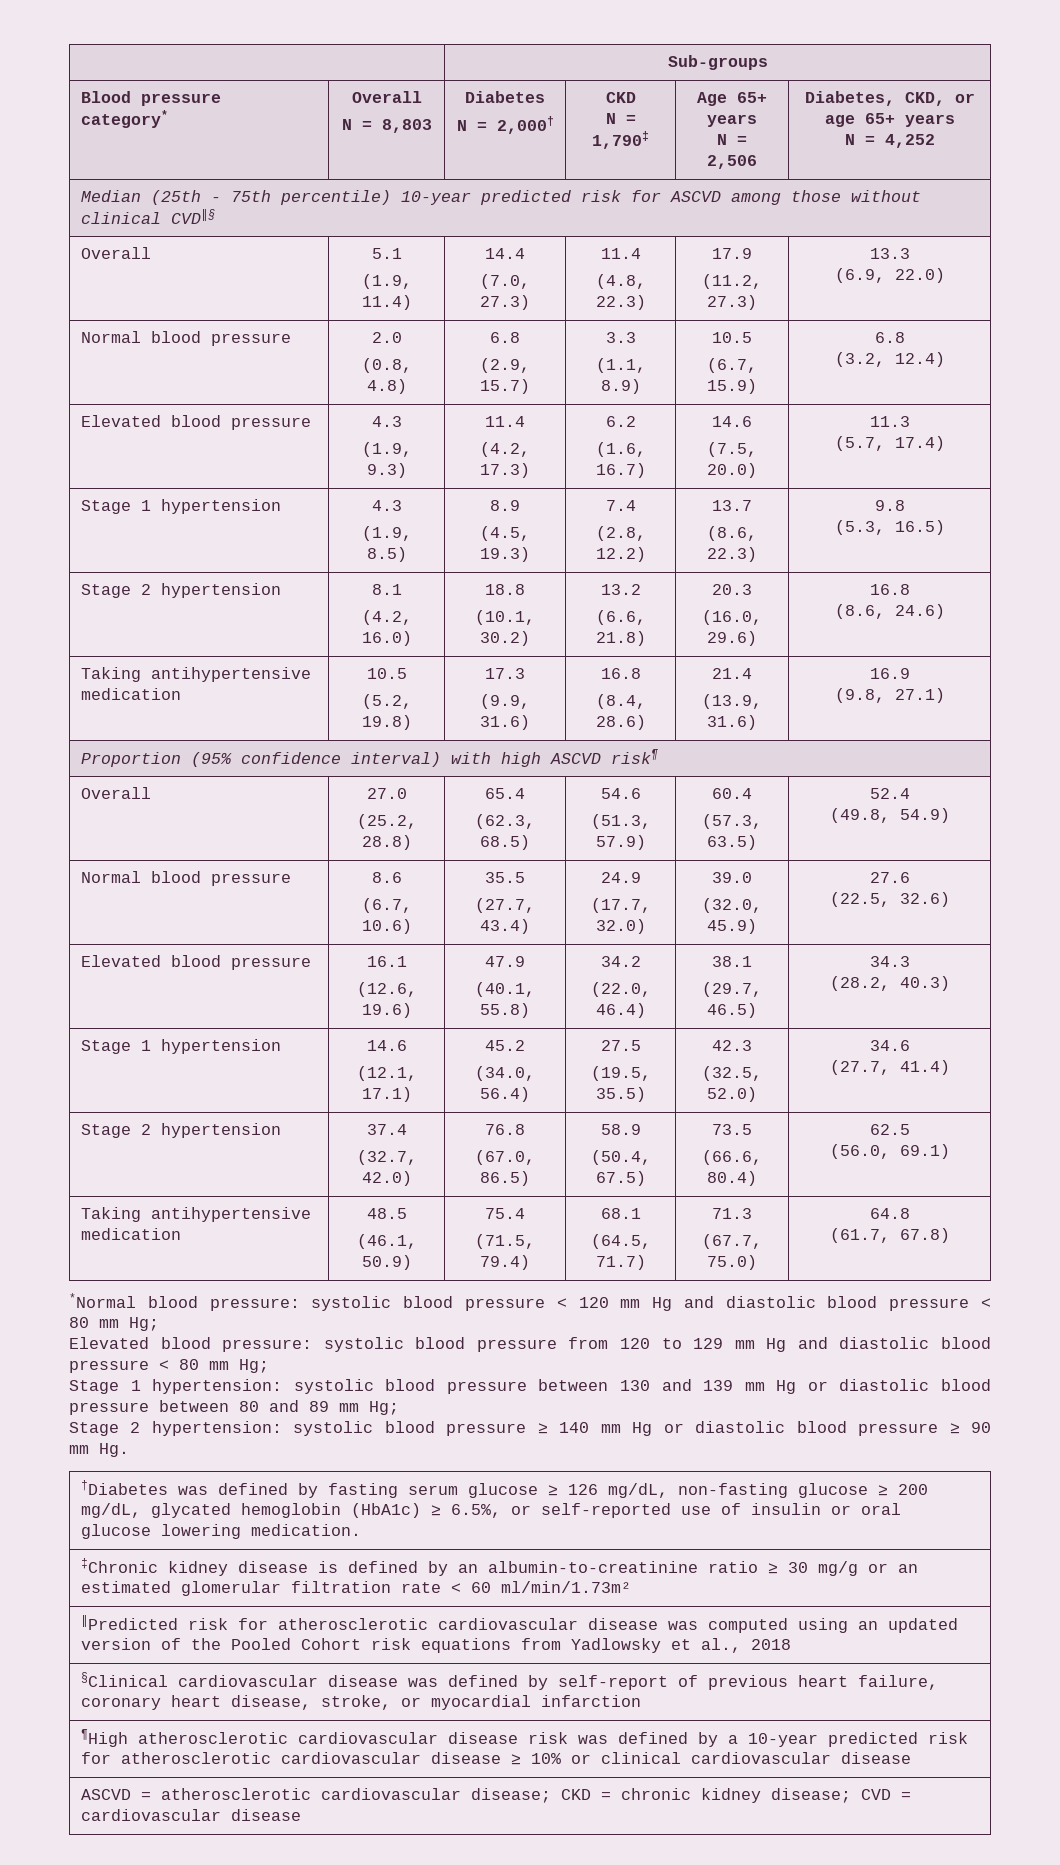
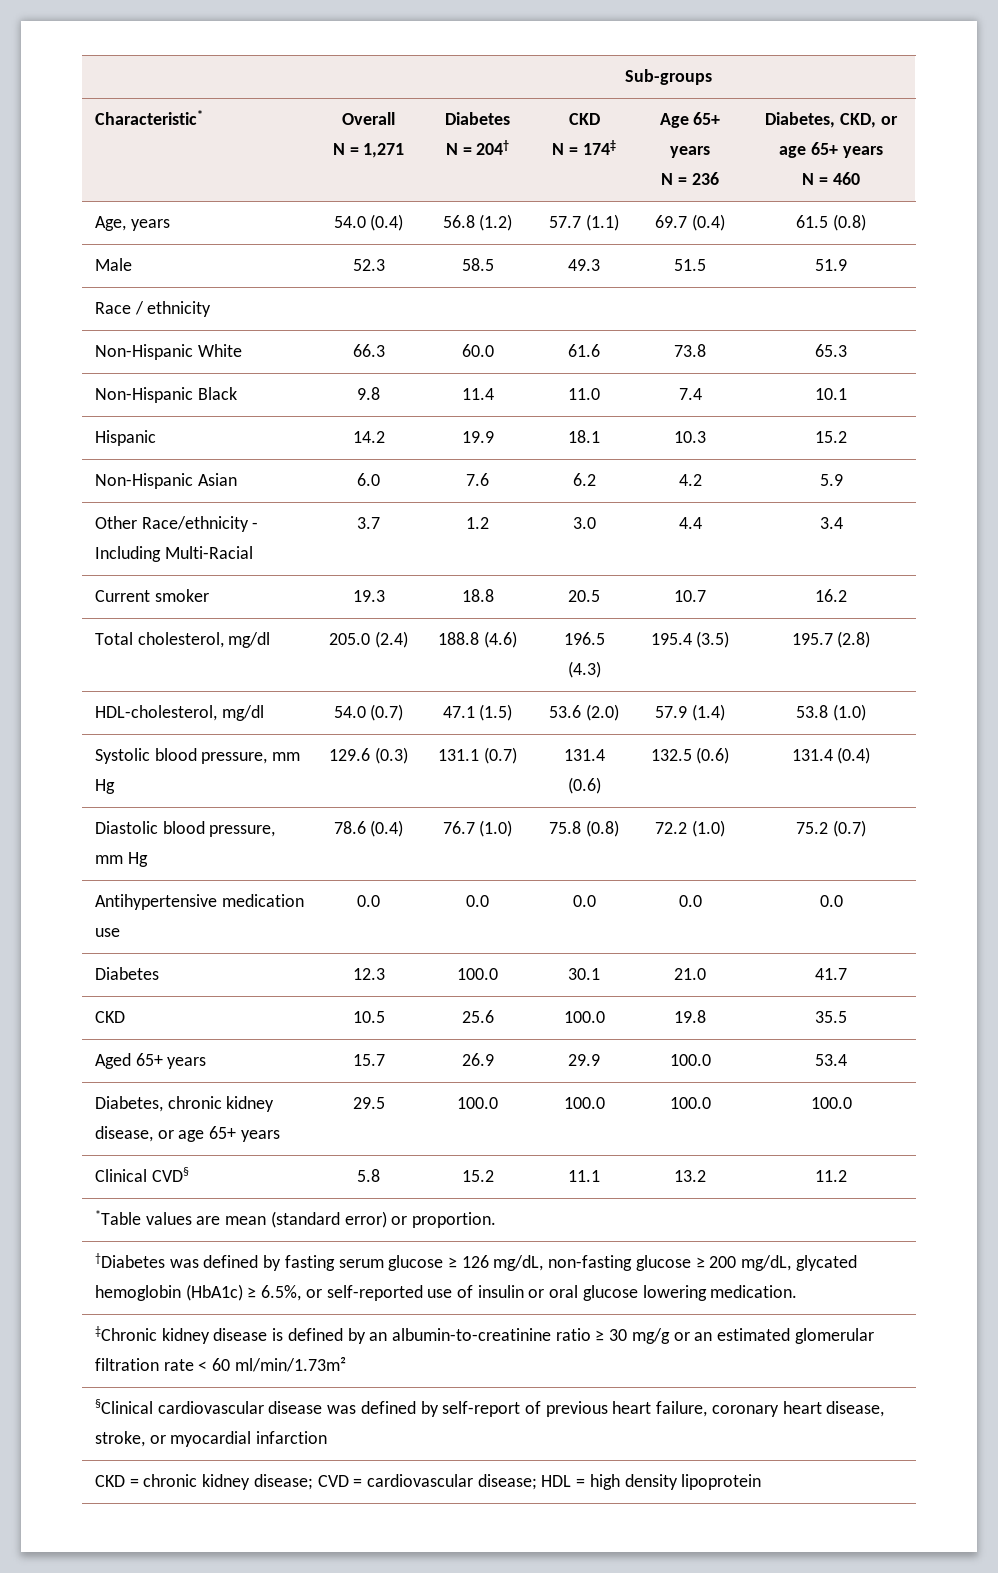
[81,91,222,106] [81,110,169,128] Blood pressure category* -> [94,110,203,125] Characteristic*
[381,119,432,133] 8,803 -> [363,143,405,158] 1,271
[496,116,554,134] 2,000† -> [476,140,510,155] 204†
[592,131,649,149] 1,790‡ -> [582,140,616,155] 174‡
[707,155,757,169] 2,506 -> [691,172,719,185] 236
[884,134,935,148] [81,190,922,205] [81,209,216,224] [81,247,152,259] [371,248,402,259] [361,274,412,289] [361,295,412,310] [485,248,525,259] [480,274,530,289] [480,295,530,310] [600,248,641,259] [595,274,646,289] [595,295,646,310] [712,248,752,259] [702,274,762,289] [707,295,757,310] [869,248,910,259] [834,268,945,283] [81,331,292,346] [371,332,402,343] [361,358,412,373] [366,379,407,394] [490,332,520,343] [480,358,530,373] [480,379,530,394] [605,332,636,343] [595,358,646,373] [600,379,641,394] [712,332,752,343] [707,358,757,373] [707,379,757,394] [874,332,905,343] [834,352,945,367] [81,415,312,430] [371,416,402,427] [361,442,412,457] [366,463,407,478] [485,416,525,427] [480,442,530,457] [480,463,530,478] [605,416,636,427] [595,442,646,457] [595,463,646,478] [712,416,752,427] [707,442,757,457] [707,463,757,478] [869,416,910,427] [834,436,945,451] [81,499,282,514] [371,500,402,511] [361,526,412,541] [366,547,407,562] [490,500,520,511] [480,526,530,541] [480,547,530,562] [605,500,636,511] [595,526,646,541] [595,547,646,562] [712,500,752,511] [707,526,757,541] [707,547,757,562] [874,500,905,511] [834,520,945,535] [81,583,282,598] [371,584,402,595] [361,610,412,625] [361,631,412,646] [485,584,525,595] [475,610,535,625] [480,631,530,646] [600,584,641,595] [595,610,646,625] [595,631,646,646] [712,584,752,595] [702,610,762,625] [707,631,757,646] [869,584,910,595] [834,604,945,619] [81,667,312,682] [81,688,182,700] [366,668,407,679] [361,694,412,709] [361,715,412,730] [485,668,525,679] [480,694,530,709] [480,715,530,730] [600,668,641,679] [595,694,646,709] [595,715,646,730] [712,668,752,679] [702,694,762,709] [707,715,757,730] [869,668,910,679] [834,688,945,703] [81,749,659,767] [81,787,152,799] [366,788,407,799] [356,814,417,829] [361,835,412,850] [485,788,525,799] [475,814,535,829] [480,835,530,850] [600,788,641,799] [590,814,651,829] [595,835,646,850] [712,788,752,799] [702,814,762,829] [707,835,757,850] [869,788,910,799] [829,808,950,823] [81,871,292,886] [371,872,402,883] [361,898,412,913] [361,919,412,934] [485,872,525,883] [475,898,535,913] [480,919,530,934] [600,872,641,883] [590,898,651,913] [595,919,646,934] [712,872,752,883] [702,898,762,913] [707,919,757,934] [869,872,910,883] [829,892,950,907] [81,955,312,970] [366,956,407,967] [356,982,417,997] [361,1003,412,1018] [485,956,525,967] [475,982,535,997] [480,1003,530,1018] [600,956,641,967] [590,982,651,997] [595,1003,646,1018] [712,956,752,967] [702,982,762,997] [707,1003,757,1018] [869,956,910,967] [829,976,950,991] [81,1039,282,1054] [366,1040,407,1051] [356,1066,417,1081] [361,1087,412,1102] [485,1040,525,1051] [475,1066,535,1081] [480,1087,530,1102] [600,1040,641,1051] [590,1066,651,1081] [595,1087,646,1102] [712,1040,752,1051] [702,1066,762,1081] [707,1087,757,1102] [869,1040,910,1051] [829,1060,950,1075] [81,1123,282,1138] [366,1124,407,1135] [356,1150,417,1165] [361,1171,412,1186] [485,1124,525,1135] [475,1150,535,1165] [480,1171,530,1186] [600,1124,641,1135] [590,1150,651,1165] [595,1171,646,1186] [712,1124,752,1135] [702,1150,762,1165] [707,1171,757,1186] [869,1124,910,1135] [829,1144,950,1159] [81,1207,312,1222] [81,1228,182,1240] [366,1208,407,1219] [356,1234,417,1249] [361,1255,412,1270] [485,1208,525,1219] [475,1234,535,1249] [480,1255,530,1270] [600,1208,641,1219] [590,1234,651,1249] [595,1255,646,1270] [712,1208,752,1219] [702,1234,762,1249] [707,1255,757,1270] [869,1208,910,1219] [829,1228,950,1243] [69,1293,992,1311] [69,1317,159,1331] [69,1337,991,1352] [69,1359,269,1373] [69,1379,991,1394] [69,1400,399,1415] [69,1421,992,1436] [69,1443,129,1457] 4,252 // Median (25th - 75th percentile) 10-year predicted risk for ASCVD among those without clinical CVD‖§ // Overall | 5.1 // (1.9, 11.4) | 14.4 // (7.0, 27.3) | 11.4 // (4.8, 22.3) | 17.9 // (11.2, 27.3) | 13.3 // (6.9, 22.0) // Normal blood pressure | 2.0 // (0.8, 4.8) | 6.8 // (2.9, 15.7) | 3.3 // (1.1, 8.9) | 10.5 // (6.7, 15.9) | 6.8 // (3.2, 12.4) // Elevated blood pressure | 4.3 // (1.9, 9.3) | 11.4 // (4.2, 17.3) | 6.2 // (1.6, 16.7) | 14.6 // (7.5, 20.0) | 11.3 // (5.7, 17.4) // Stage 1 hypertension | 4.3 // (1.9, 8.5) | 8.9 // (4.5, 19.3) | 7.4 // (2.8, 12.2) | 13.7 // (8.6, 22.3) | 9.8 // (5.3, 16.5) // Stage 2 hypertension | 8.1 // (4.2, 16.0) | 18.8 // (10.1, 30.2) | 13.2 // (6.6, 21.8) | 20.3 // (16.0, 29.6) | 16.8 // (8.6, 24.6) // Taking antihypertensive medication | 10.5 // (5.2, 19.8) | 17.3 // (9.9, 31.6) | 16.8 // (8.4, 28.6) | 21.4 // (13.9, 31.6) | 16.9 // (9.8, 27.1) // Proportion (95% confidence interval) with high ASCVD risk¶ // Overall | 27.0 // (25.2, 28.8) | 65.4 // (62.3, 68.5) | 54.6 // (51.3, 57.9) | 60.4 // (57.3, 63.5) | 52.4 // (49.8, 54.9) // Normal blood pressure | 8.6 // (6.7, 10.6) | 35.5 // (27.7, 43.4) | 24.9 // (17.7, 32.0) | 39.0 // (32.0, 45.9) | 27.6 // (22.5, 32.6) // Elevated blood pressure | 16.1 // (12.6, 19.6) | 47.9 // (40.1, 55.8) | 34.2 // (22.0, 46.4) | 38.1 // (29.7, 46.5) | 34.3 // (28.2, 40.3) // Stage 1 hypertension | 14.6 // (12.1, 17.1) | 45.2 // (34.0, 56.4) | 27.5 // (19.5, 35.5) | 42.3 // (32.5, 52.0) | 34.6 // (27.7, 41.4) // Stage 2 hypertension | 37.4 // (32.7, 42.0) | 76.8 // (67.0, 86.5) | 58.9 // (50.4, 67.5) | 73.5 // (66.6, 80.4) | 62.5 // (56.0, 69.1) // Taking antihypertensive medication | 48.5 // (46.1, 50.9) | 75.4 // (71.5, 79.4) | 68.1 // (64.5, 71.7) | 71.3 // (67.7, 75.0) | 64.8 // (61.7, 67.8) // *Normal blood pressure: systolic blood pressure < 120 mm Hg and diastolic blood pressure < 80 mm Hg; // Elevated blood pressure: systolic blood pressure from 120 to 129 mm Hg and diastolic blood pressure < 80 mm Hg; // Stage 1 hypertension: systolic blood pressure between 130 and 139 mm Hg or diastolic blood pressure between 80 and 89 mm Hg; // Stage 2 hypertension: systolic blood pressure ≥ 140 mm Hg or diastolic blood pressure ≥ 90 mm Hg. -> [832,172,860,185] [94,216,170,231] [333,214,404,231] [442,214,513,231] [549,214,619,231] [655,214,725,231] [796,214,866,231] [94,258,132,271] [352,259,385,271] [461,258,494,271] [568,259,600,271] [674,259,706,271] [815,259,847,271] [94,301,212,317] [94,344,242,360] [352,344,385,357] [461,344,494,357] [568,344,600,357] [674,344,706,357] [815,344,847,357] [94,387,237,403] [357,387,380,400] [461,388,494,400] [568,388,600,400] [678,388,702,400] [815,388,847,400] [94,430,156,446] [352,431,385,443] [461,431,494,443] [568,430,600,443] [674,431,706,443] [815,431,847,443] [94,473,237,489] [357,473,380,486] [466,473,489,486] [572,473,596,486] [678,474,702,486] [819,474,843,486] [94,516,259,532] [94,546,253,562] [357,517,380,529] [466,517,489,529] [572,517,596,529] [678,517,702,529] [819,517,843,529] [94,589,209,602] [352,590,385,602] [461,589,494,602] [568,590,600,602] [674,590,706,602] [815,589,847,602] [94,632,271,648] [329,631,408,648] [438,631,517,648] [563,632,605,645] [567,661,601,678] [650,631,730,648] [791,631,871,648] [94,705,264,721] [333,704,404,721] [442,704,513,721] [549,704,619,721] [655,704,725,721] [796,704,866,721] [94,748,301,764] [94,779,115,794] [329,747,408,764] [438,747,517,764] [563,749,605,761] [567,777,601,794] [650,747,730,764] [791,747,871,764] [94,821,276,837] [94,852,148,867] [333,820,404,837] [442,820,513,837] [549,820,619,837] [655,820,725,837] [796,820,866,837] [94,894,304,910] [94,928,120,937] [357,895,380,907] [466,895,489,907] [572,895,596,907] [678,895,702,907] [819,895,843,907] [94,967,159,980] [352,968,385,980] [457,968,498,980] [568,968,600,980] [674,968,706,980] [815,968,847,980] [94,1011,125,1023] [352,1011,385,1023] [461,1010,494,1023] [563,1011,605,1023] [674,1010,706,1023] [815,1011,847,1023] [94,1053,207,1069] [352,1054,385,1066] [461,1053,494,1066] [568,1054,600,1066] [669,1054,711,1066] [815,1054,847,1066] [94,1096,275,1112] [94,1126,280,1142] [352,1097,385,1109] [457,1097,498,1109] [563,1097,605,1109] [669,1097,711,1109] [810,1097,852,1109] [94,1167,189,1182] [357,1169,380,1182] [461,1170,494,1182] [568,1170,600,1182] [674,1170,706,1182] [815,1170,847,1182] [94,1210,497,1228] 460 // Age, years | 54.0 (0.4) | 56.8 (1.2) | 57.7 (1.1) | 69.7 (0.4) | 61.5 (0.8) // Male | 52.3 | 58.5 | 49.3 | 51.5 | 51.9 // Race / ethnicity // Non-Hispanic White | 66.3 | 60.0 | 61.6 | 73.8 | 65.3 // Non-Hispanic Black | 9.8 | 11.4 | 11.0 | 7.4 | 10.1 // Hispanic | 14.2 | 19.9 | 18.1 | 10.3 | 15.2 // Non-Hispanic Asian | 6.0 | 7.6 | 6.2 | 4.2 | 5.9 // Other Race/ethnicity - Including Multi-Racial | 3.7 | 1.2 | 3.0 | 4.4 | 3.4 // Current smoker | 19.3 | 18.8 | 20.5 | 10.7 | 16.2 // Total cholesterol, mg/dl | 205.0 (2.4) | 188.8 (4.6) | 196.5 (4.3) | 195.4 (3.5) | 195.7 (2.8) // HDL-cholesterol, mg/dl | 54.0 (0.7) | 47.1 (1.5) | 53.6 (2.0) | 57.9 (1.4) | 53.8 (1.0) // Systolic blood pressure, mm Hg | 129.6 (0.3) | 131.1 (0.7) | 131.4 (0.6) | 132.5 (0.6) | 131.4 (0.4) // Diastolic blood pressure, mm Hg | 78.6 (0.4) | 76.7 (1.0) | 75.8 (0.8) | 72.2 (1.0) | 75.2 (0.7) // Antihypertensive medication use | 0.0 | 0.0 | 0.0 | 0.0 | 0.0 // Diabetes | 12.3 | 100.0 | 30.1 | 21.0 | 41.7 // CKD | 10.5 | 25.6 | 100.0 | 19.8 | 35.5 // Aged 65+ years | 15.7 | 26.9 | 29.9 | 100.0 | 53.4 // Diabetes, chronic kidney disease, or age 65+ years | 29.5 | 100.0 | 100.0 | 100.0 | 100.0 // Clinical CVD§ | 5.8 | 15.2 | 11.1 | 13.2 | 11.2 // *Table values are mean (standard error) or proportion.
[81,1615,959,1633] [81,1638,792,1653] // ‖Predicted risk for atherosclerotic cardiovascular disease was computed using an updated version of the Pooled Cohort risk equations from Yadlowsky et al., 2018 -> (346, 1364) none
[81,1729,969,1747] [81,1752,912,1765] [81,1788,552,1803] ¶High atherosclerotic cardiovascular disease risk was defined by a 10-year predicted risk for atherosclerotic cardiovascular disease ≥ 10% or clinical cardiovascular disease // ASCVD = atherosclerotic cardiovascular disease; -> (328, 1437) none
[231,1809,302,1821] disease -> [477,1474,762,1490] disease; HDL = high density lipoprotein

